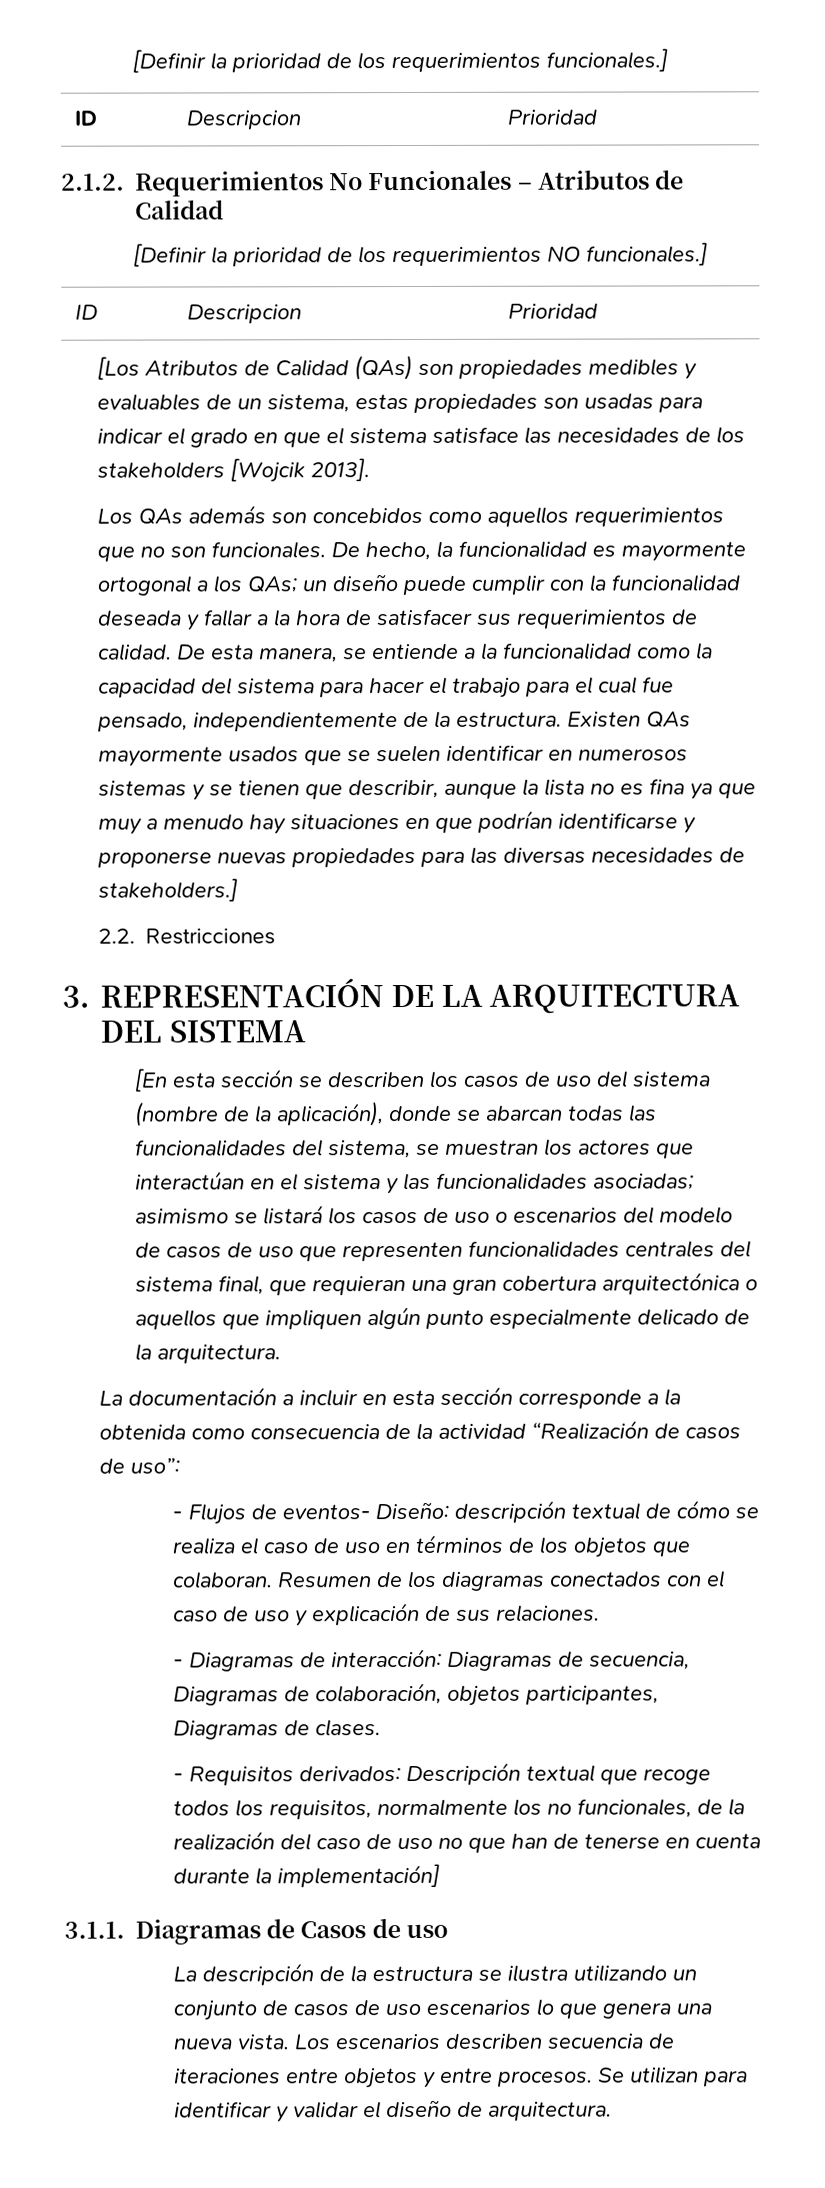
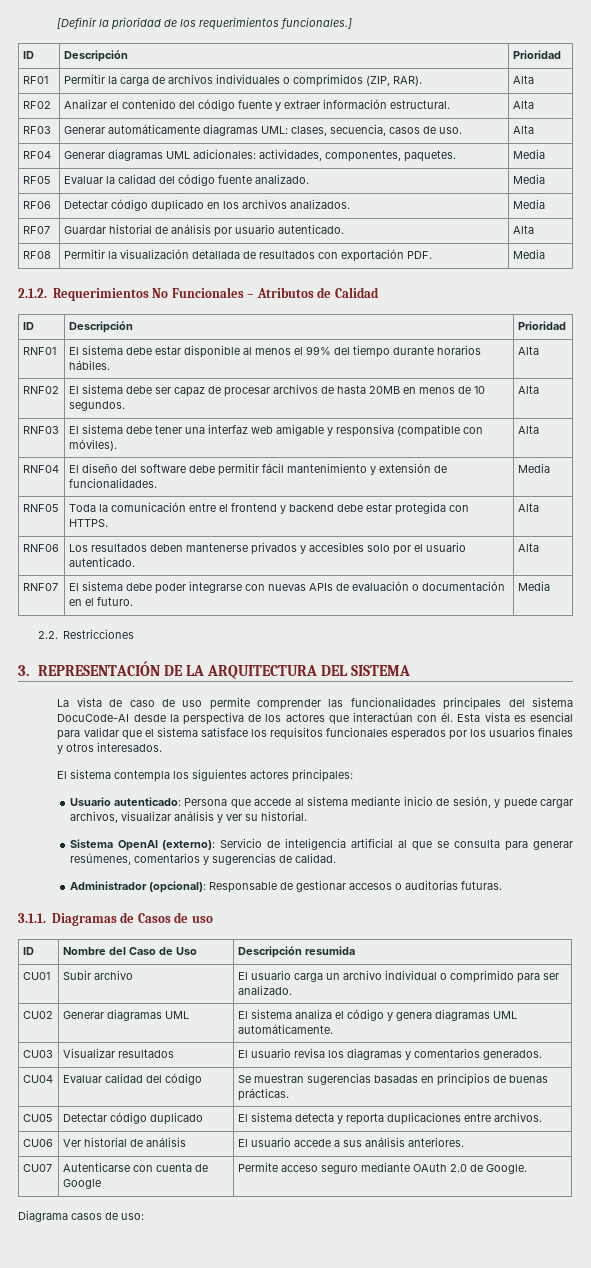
[185,110,301,130] [506,109,597,125] Descripcion | Prioridad -> [63,50,128,62] [512,50,561,59] [22,76,48,84] [63,74,422,87] [512,75,534,84] [22,101,51,109] [63,99,450,111] [512,100,534,109] [22,126,51,134] [63,124,462,136] [512,125,534,134] [22,151,51,159] [63,149,456,162] [512,149,545,159] [22,176,51,184] [63,174,309,186] [512,174,545,184] [22,201,51,209] [63,199,350,212] [512,199,545,209] [22,226,50,234] [63,224,344,237] [512,225,534,234] [22,251,51,259] [63,249,432,262] [512,249,545,259] Descripción | Prioridad // RF01 | Permitir la carga de archivos individuales o comprimidos (ZIP, RAR). | Alta // RF02 | Analizar el contenido del código fuente y extraer información estructural. | Alta // RF03 | Generar automáticamente diagramas UML: clases, secuencia, casos de uso. | Alta // RF04 | Generar diagramas UML adicionales: actividades, componentes, paquetes. | Media // RF05 | Evaluar la calidad del código fuente analizado. | Media // RF06 | Detectar código duplicado en los archivos analizados. | Media // RF07 | Guardar historial de análisis por usuario autenticado. | Alta // RF08 | Permitir la visualización detallada de resultados con exportación PDF. | Media
[133,242,709,267] [74,304,98,320] [186,304,302,324] [507,303,598,319] [97,354,698,381] [97,393,704,413] [97,426,746,448] [97,458,371,483] [97,505,725,527] [97,540,747,562] [97,574,741,596] [97,608,699,631] [98,642,714,663] [98,676,675,698] [97,710,692,732] [98,744,689,767] [98,778,757,801] [98,810,697,835] [97,846,746,868] [98,878,239,902] // [Definir la prioridad de los requerimientos NO funcionales.] // ID | Descripcion | Prioridad // [Los Atributos de Calidad (QAs) son propiedades medibles y evaluables de un sistema, estas propiedades son usadas para indicar el grado en que el sistema satisface las necesidades de los stakeholders [Wojcik 2013]. // Los QAs además son concebidos como aquellos requerimientos que no son funcionales. De hecho, la funcionalidad es mayormente ortogonal a los QAs; un diseño puede cumplir con la funcionalidad deseada y fallar a la hora de satisfacer sus requerimientos de calidad. De esta manera, se entiende a la funcionalidad como la capacidad del sistema para hacer el trabajo para el cual fue pensado, independientemente de la estructura. Existen QAs mayormente usados que se suelen identificar en numerosos sistemas y se tienen que describir, aunque la lista no es fina ya que muy a menudo hay situaciones en que podrían identificarse y proponerse nuevas propiedades para las diversas necesidades de stakeholders.] -> [22,322,34,330] [68,321,133,333] [517,321,566,330] [22,347,56,355] [68,345,481,358] [68,360,110,370] [517,346,539,355] [22,386,59,394] [68,384,485,397] [68,401,125,411] [517,385,539,394] [22,426,59,434] [68,424,483,437] [68,439,117,451] [517,425,539,434] [22,465,59,473] [68,463,447,476] [68,478,157,488] [517,463,550,473] [22,504,59,512] [68,502,469,515] [68,519,108,527] [517,503,539,512] [22,544,59,552] [68,542,466,555] [68,557,135,567] [517,543,539,552] [22,583,58,591] [68,581,505,594] [68,597,133,606] [517,581,550,591] // ID | Descripción | Prioridad // RNF01 | El sistema debe estar disponible al menos el 99% del tiempo durante horarios hábiles. | Alta // RNF02 | El sistema debe ser capaz de procesar archivos de hasta 20MB en menos de 10 segundos. | Alta // RNF03 | El sistema debe tener una interfaz web amigable y responsiva (compatible con móviles). | Alta // RNF04 | El diseño del software debe permitir fácil mantenimiento y extensión de funcionalidades. | Media // RNF05 | Toda la comunicación entre el frontend y backend debe estar protegida con HTTPS. | Alta // RNF06 | Los resultados deben mantenerse privados y accesibles solo por el usuario autenticado. | Alta // RNF07 | El sistema debe poder integrarse con nuevas APIs de evaluación o documentación en el futuro. | Media
[134,1068,711,1092] [135,1101,658,1127] [135,1138,695,1159] [135,1171,695,1195] [135,1205,734,1225] [135,1240,752,1262] [135,1272,759,1296] [135,1306,751,1330] [135,1343,282,1364] [99,1386,682,1409] [99,1420,742,1440] [99,1457,181,1474] [171,1500,759,1525] [171,1534,690,1558] [171,1570,725,1591] [172,1602,600,1627] [172,1648,690,1672] [172,1682,659,1706] [172,1719,381,1740] [172,1762,711,1786] [172,1798,745,1820] [172,1831,761,1853] [172,1863,440,1888] [En esta sección se describen los casos de uso del sistema (nombre de la aplicación), donde se abarcan todas las funcionalidades del sistema, se muestran los actores que interactúan en el sistema y las funcionalidades asociadas; asimismo se listará los casos de uso o escenarios del modelo de casos de uso que representen funcionalidades centrales del sistema final, que requieran una gran cobertura arquitectónica o aquellos que impliquen algún punto especialmente delicado de la arquitectura. // La documentación a incluir en esta sección corresponde a la obtenida como consecuencia de la actividad “Realización de casos de uso”: // - Flujos de eventos- Diseño: descripción textual de cómo se realiza el caso de uso en términos de los objetos que colaboran. Resumen de los diagramas conectados con el caso de uso y explicación de sus relaciones. // - Diagramas de interacción: Diagramas de secuencia, Diagramas de colaboración, objetos participantes, Diagramas de clases. // - Requisitos derivados: Descripción textual que recoge todos los requisitos, normalmente los no funcionales, de la realización del caso de uso no que han de tenerse en cuenta durante la implementación] -> [57,697,574,710] [57,712,573,725] [57,727,574,740] [57,742,163,754] [57,769,354,782] [69,796,573,809] [69,811,307,823] [69,838,574,851] [69,853,336,865] [69,880,502,893] La vista de caso de uso permite comprender las funcionalidades principales del sistema DocuCode-AI desde la perspectiva de los actores que interactúan con él. Esta vista es esencial para validar que el sistema satisface los requisitos funcionales esperados por los usuarios finales y otros interesados. // El sistema contempla los siguientes actores principales: // Usuario autenticado: Persona que accede al sistema mediante inicio de sesión, y puede cargar archivos, visualizar análisis y ver su historial. // Sistema OpenAI (externo): Servicio de inteligencia artificial al que se consulta para generar resúmenes, comentarios y sugerencias de calidad. // Administrador (opcional): Responsable de gestionar accesos o auditorías futuras.
[172,1963,697,1986] [172,1998,712,2021] [172,2033,674,2050] [173,2066,748,2089] [173,2099,612,2123] // La descripción de la estructura se ilustra utilizando un conjunto de casos de uso escenarios lo que genera una nueva vista. Los escenarios describen secuencia de iteraciones entre objetos y entre procesos. Se utilizan para identificar y validar el diseño de arquitectura. -> [22,947,34,955] [62,947,197,955] [237,946,355,958] [22,972,50,980] [62,970,133,980] [237,970,559,983] [237,985,292,995] [22,1011,53,1019] [62,1009,189,1021] [237,1009,517,1021] [237,1024,333,1034] [22,1050,53,1058] [62,1048,174,1058] [237,1048,542,1060] [22,1075,53,1083] [62,1073,202,1085] [237,1073,548,1086] [237,1088,289,1101] [22,1114,53,1122] [62,1112,203,1125] [237,1112,542,1125] [22,1139,53,1147] [62,1137,186,1147] [237,1137,464,1147] [22,1164,52,1172] [62,1162,208,1172] [62,1179,101,1189] [237,1162,527,1174] [18,1210,144,1222] // ID | Nombre del Caso de Uso | Descripción resumida // CU01 | Subir archivo | El usuario carga un archivo individual o comprimido para ser analizado. // CU02 | Generar diagramas UML | El sistema analiza el código y genera diagramas UML automáticamente. // CU03 | Visualizar resultados | El usuario revisa los diagramas y comentarios generados. // CU04 | Evaluar calidad del código | Se muestran sugerencias basadas en principios de buenas prácticas. // CU05 | Detectar código duplicado | El sistema detecta y reporta duplicaciones entre archivos. // CU06 | Ver historial de análisis | El usuario accede a sus análisis anteriores. // CU07 | Autenticarse con cuenta de Google | Permite acceso seguro mediante OAuth 2.0 de Google. // Diagrama casos de uso:

